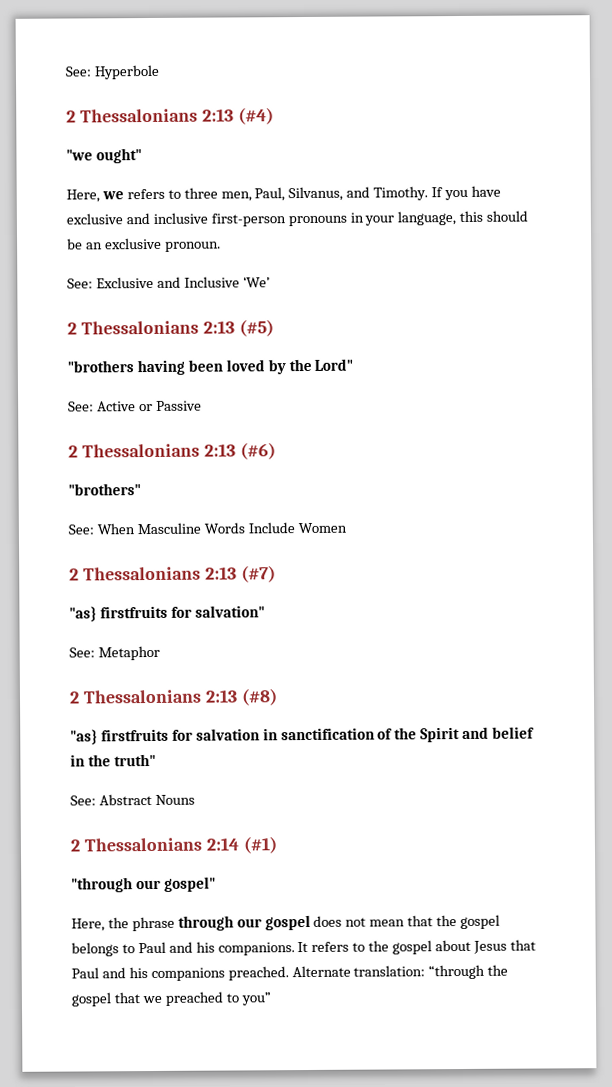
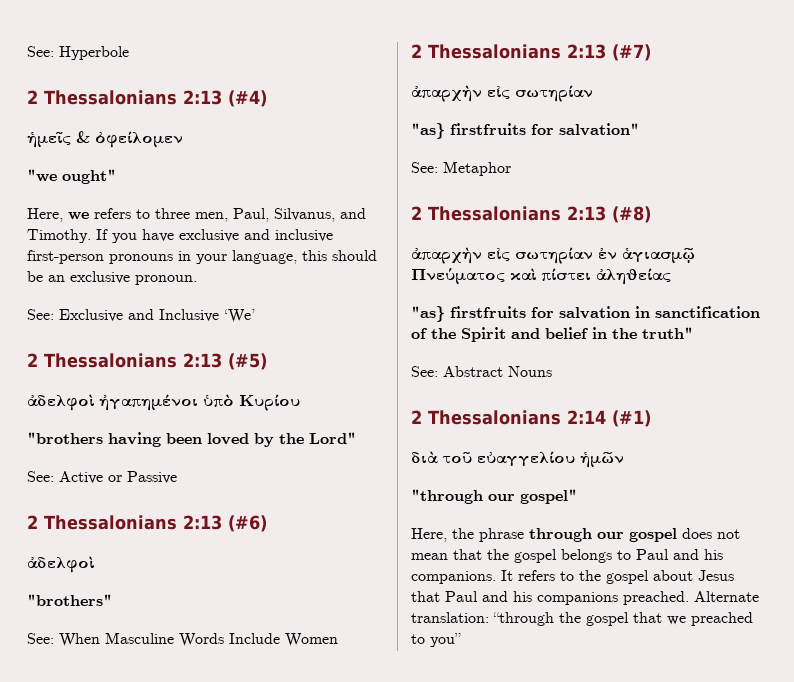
(274, 116) none -> [27,131,183,148] // ἡμεῖς & ὀφείλομεν
(274, 328) none -> [27,394,300,411] // ἀδελφοὶ ἠγαπημένοι ὑπὸ Κυρίου
(276, 451) none -> [27,556,94,573] // ἀδελφοὶ
(276, 574) none -> [411,85,593,102] // ἀπαρχὴν εἰς σωτηρίαν
(278, 697) none -> [411,247,695,264] [411,268,671,285] // ἀπαρχὴν εἰς σωτηρίαν ἐν ἁγιασμῷ Πνεύματος καὶ πίστει ἀληθείας
(277, 845) none -> [411,451,624,468] // διὰ τοῦ εὐαγγελίου ἡμῶν

